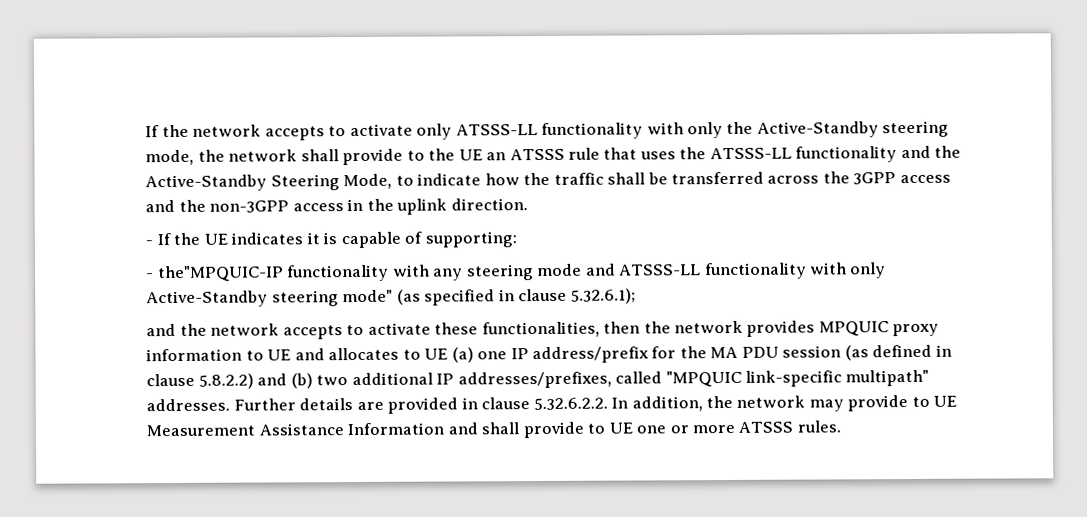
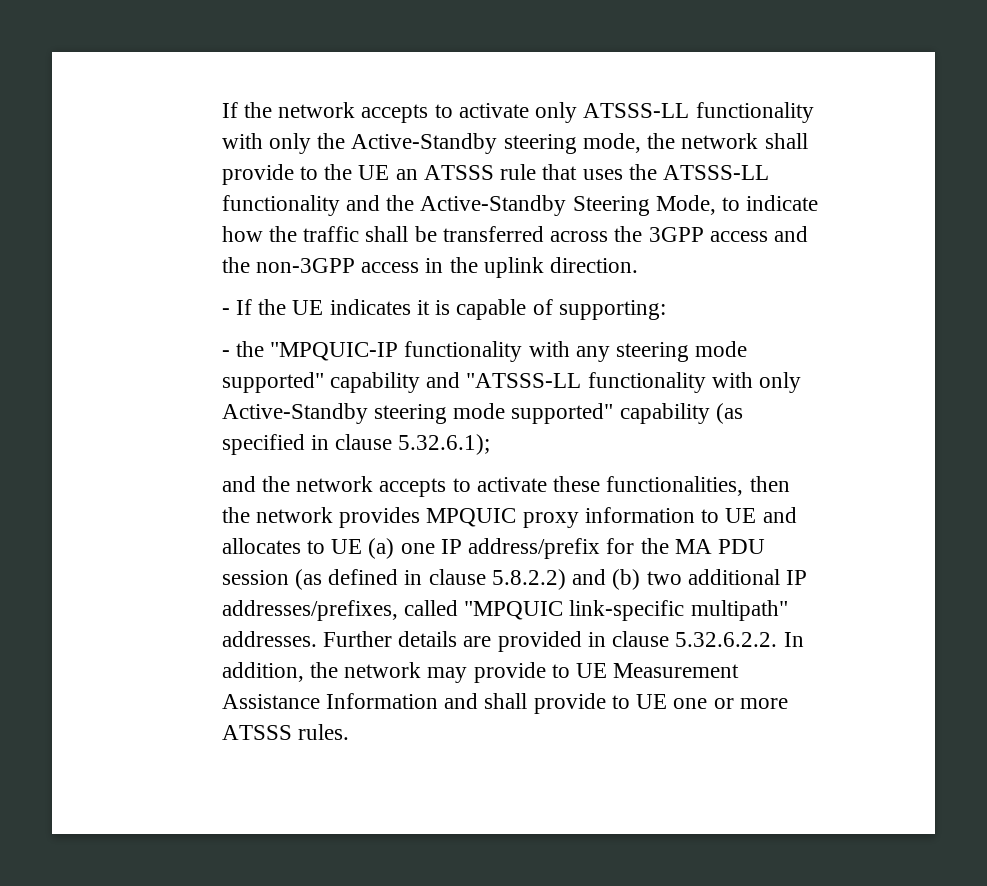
[157,265,284,283] the"MPQUIC-IP -> [236,341,399,361] the "MPQUIC-IP
[585,263,702,276] and ATSSS-LL -> [221,372,582,393] supported" capability and "ATSSS-LL
[342,289,394,303] mode" -> [453,403,710,424] mode supported" capability

